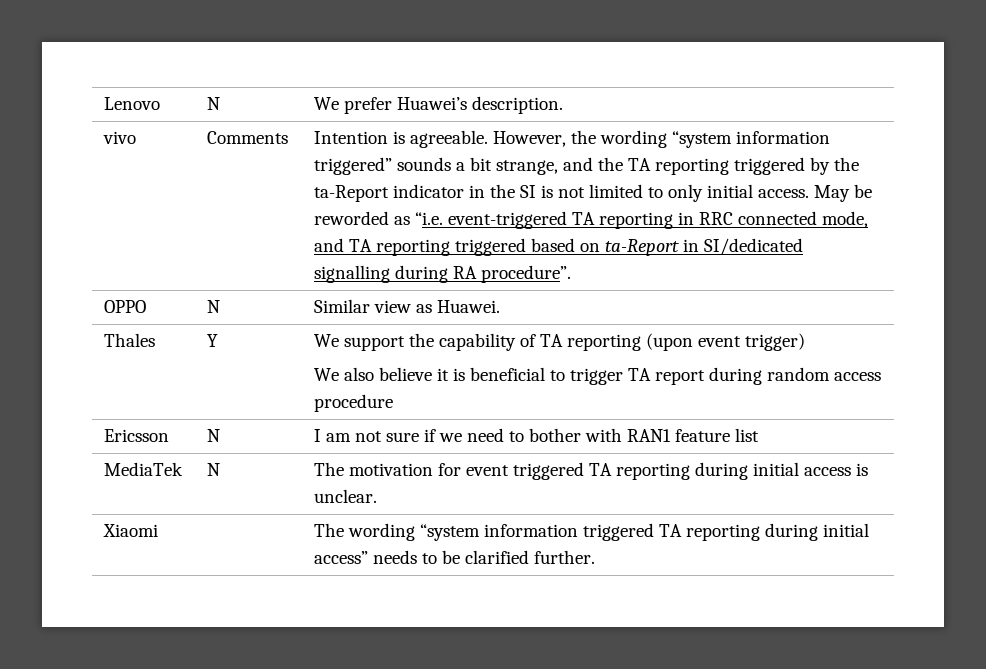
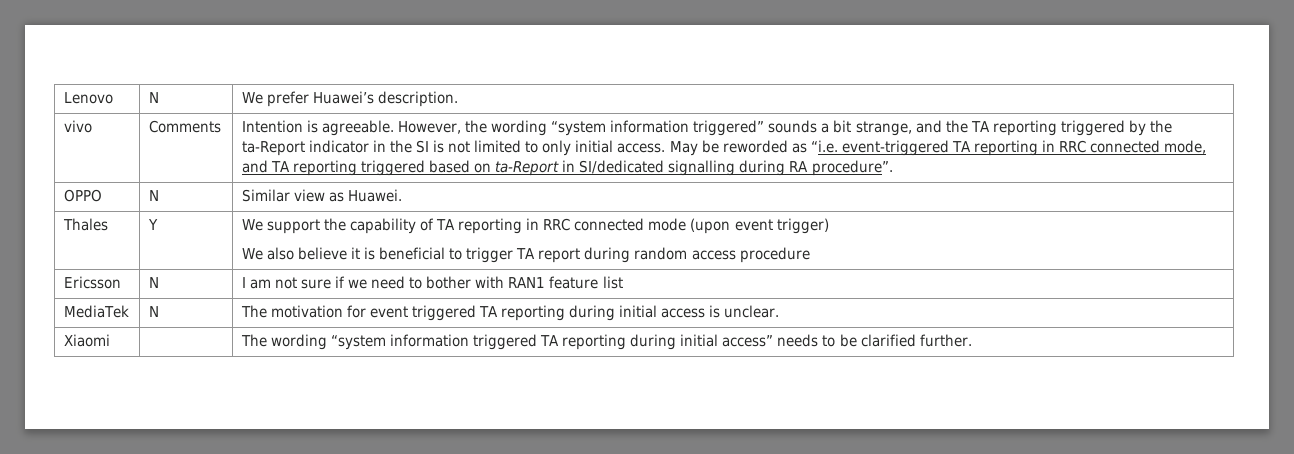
(642, 342) none -> [526,218,687,231] in RRC connected mode

